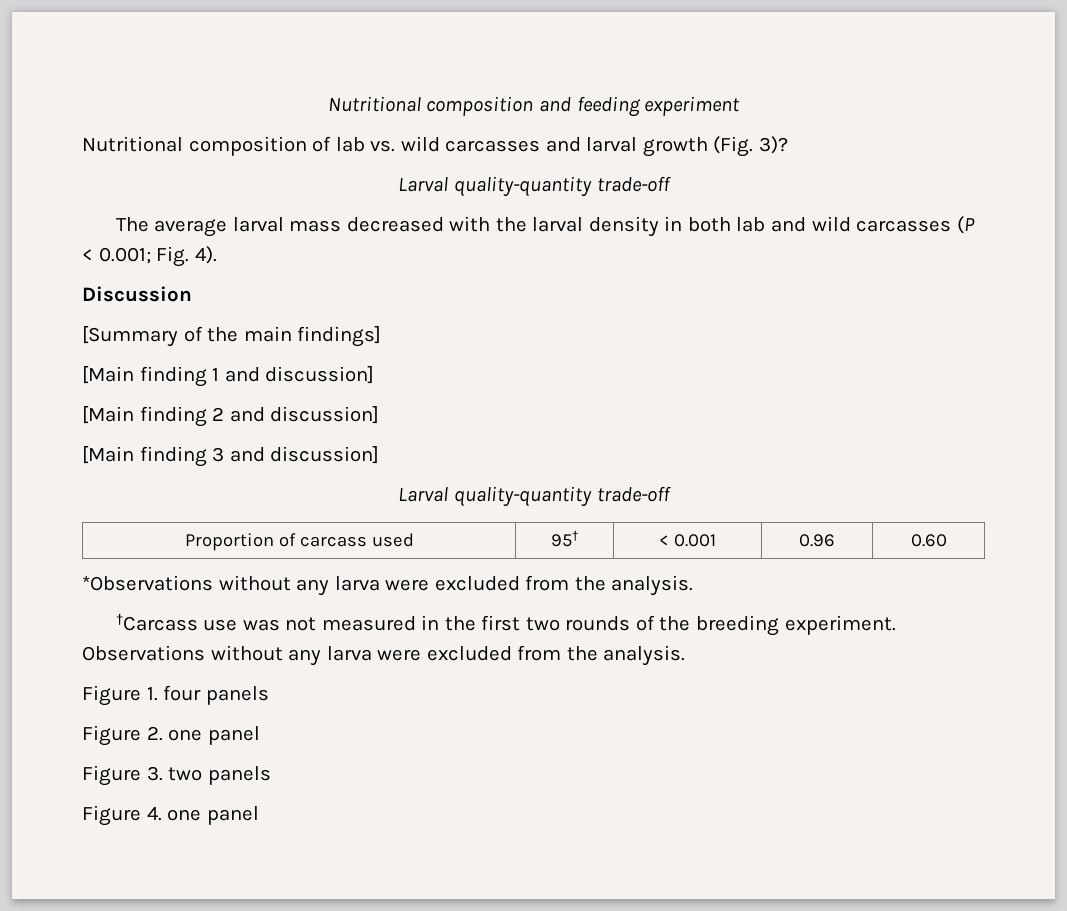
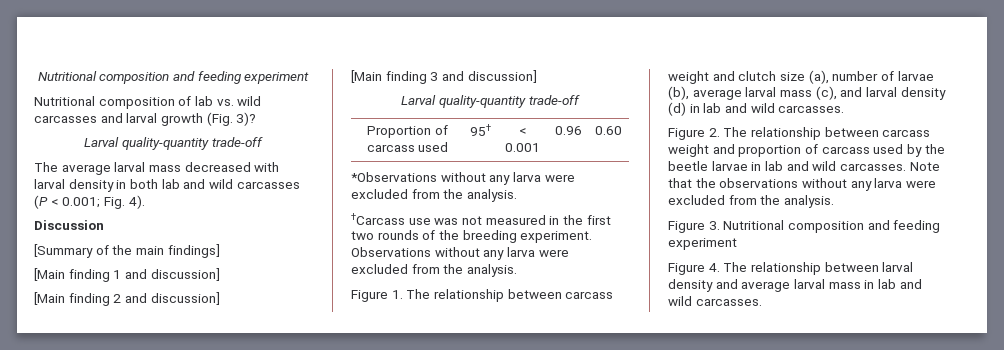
[495,217,527,232] the -> (280, 167) none
[163,685,269,705] [82,725,260,746] [82,765,271,786] [82,805,259,826] four panels // Figure 2. one panel // Figure 3. two panels // Figure 4. one panel -> [406,289,614,302] [668,70,934,84] [668,86,946,100] [668,102,845,116] [668,127,931,140] [668,144,945,157] [668,161,940,171] [668,178,936,191] [668,195,834,208] [668,220,941,233] [668,238,737,250] [668,262,914,275] [668,279,922,292] [668,296,762,306] The relationship between carcass weight and clutch size (a), number of larvae (b), average larval mass (c), and larval density (d) in lab and wild carcasses. // Figure 2. The relationship between carcass weight and proportion of carcass used by the beetle larvae in lab and wild carcasses. Note that the observations without any larva were excluded from the analysis. // Figure 3. Nutritional composition and feeding experiment // Figure 4. The relationship between larval density and average larval mass in lab and wild carcasses.

